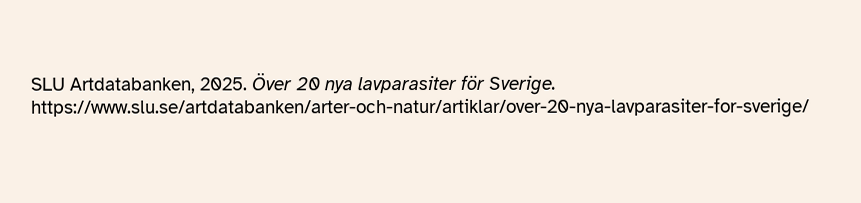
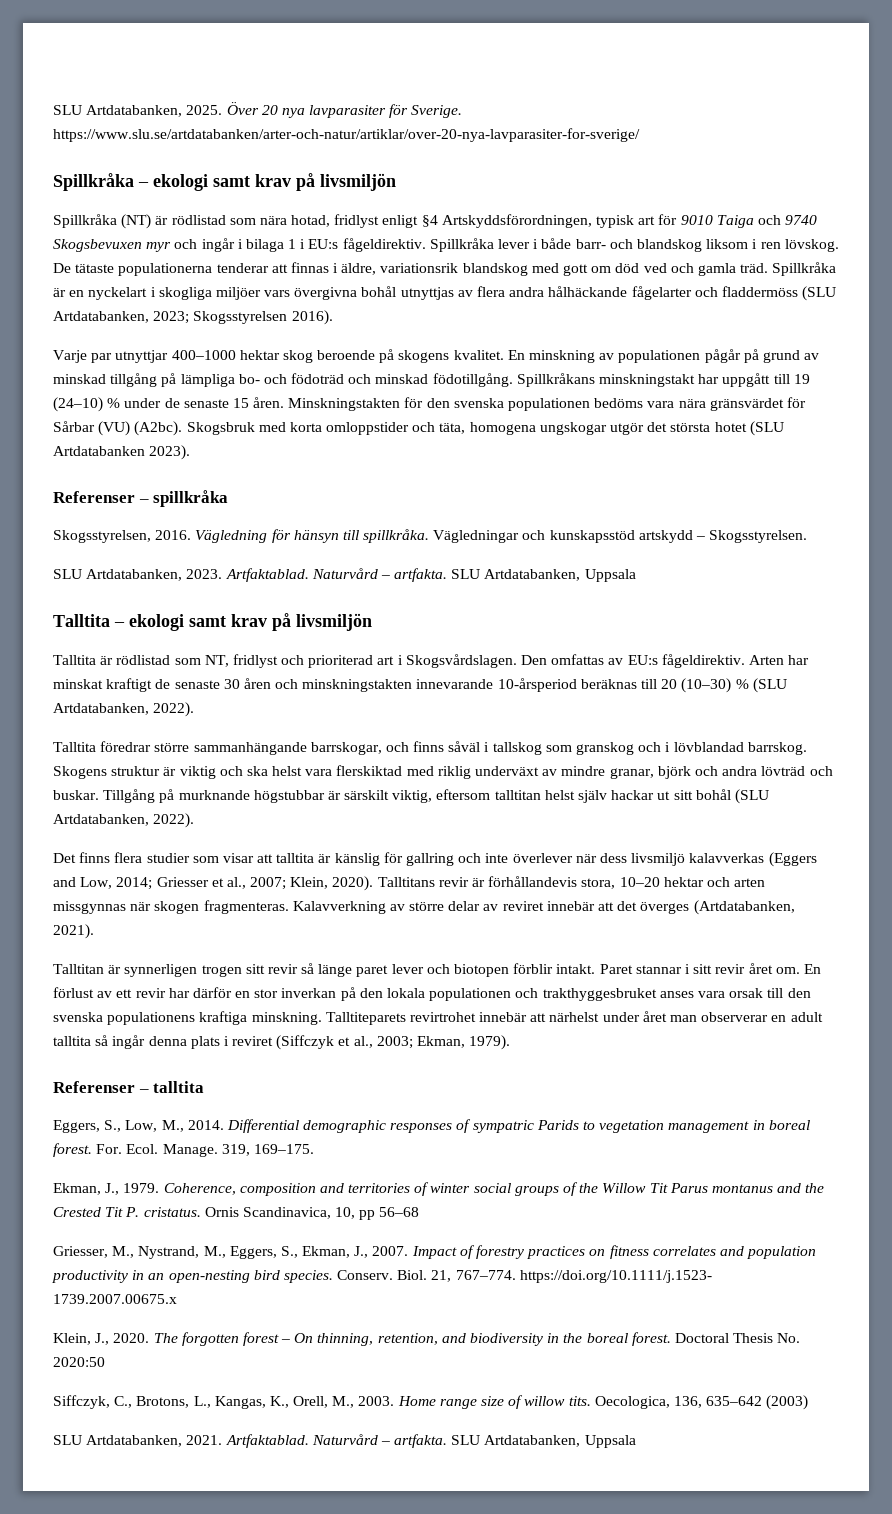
(810, 108) none -> [53,173,396,191] [53,214,818,229] [53,238,839,252] [53,262,837,276] [53,286,837,301] [53,310,333,325] [53,349,820,363] [53,373,810,387] [53,397,806,412] [53,421,784,436] [53,445,191,460] [53,490,229,507] [53,529,808,543] [53,568,636,582] [53,613,372,631] [53,654,810,668] [53,678,787,693] [53,702,195,717] [53,741,807,755] [53,765,833,779] [53,789,769,804] [53,813,195,828] [53,852,817,867] [53,876,766,891] [53,900,795,915] [53,924,94,939] [53,963,821,977] [53,987,811,1001] [53,1011,823,1025] [53,1035,511,1050] [53,1081,205,1093] [53,1119,810,1133] [53,1143,314,1157] [53,1182,825,1196] [53,1207,420,1220] [53,1245,817,1259] [52,1270,712,1283] [53,1294,177,1304] [53,1332,801,1346] [53,1357,105,1367] [53,1395,809,1410] [53,1434,636,1448] // Spillkråka – ekologi samt krav på livsmiljön // Spillkråka (NT) är rödlistad som nära hotad, fridlyst enligt §4 Artskyddsförordningen, typisk art för 9010 Taiga och 9740 Skogsbevuxen myr och ingår i bilaga 1 i EU:s fågeldirektiv. Spillkråka lever i både barr- och blandskog liksom i ren lövskog. De tätaste populationerna tenderar att finnas i äldre, variationsrik blandskog med gott om död ved och gamla träd. Spillkråka är en nyckelart i skogliga miljöer vars övergivna bohål utnyttjas av flera andra hålhäckande fågelarter och fladdermöss (SLU Artdatabanken, 2023; Skogsstyrelsen 2016). // Varje par utnyttjar 400–1000 hektar skog beroende på skogens kvalitet. En minskning av populationen pågår på grund av minskad tillgång på lämpliga bo- och födoträd och minskad födotillgång. Spillkråkans minskningstakt har uppgått till 19 (24–10) % under de senaste 15 åren. Minskningstakten för den svenska populationen bedöms vara nära gränsvärdet för Sårbar (VU) (A2bc). Skogsbruk med korta omloppstider och täta, homogena ungskogar utgör det största hotet (SLU Artdatabanken 2023). // Referenser – spillkråka // Skogsstyrelsen, 2016. Vägledning för hänsyn till spillkråka. Vägledningar och kunskapsstöd artskydd – Skogsstyrelsen. // SLU Artdatabanken, 2023. Artfaktablad. Naturvård – artfakta. SLU Artdatabanken, Uppsala // Talltita – ekologi samt krav på livsmiljön // Talltita är rödlistad som NT, fridlyst och prioriterad art i Skogsvårdslagen. Den omfattas av EU:s fågeldirektiv. Arten har minskat kraftigt de senaste 30 åren och minskningstakten innevarande 10-årsperiod beräknas till 20 (10–30) % (SLU Artdatabanken, 2022). // Talltita föredrar större sammanhängande barrskogar, och finns såväl i tallskog som granskog och i lövblandad barrskog. Skogens struktur är viktig och ska helst vara flerskiktad med riklig underväxt av mindre granar, björk och andra lövträd och buskar. Tillgång på murknande högstubbar är särskilt viktig, eftersom talltitan helst själv hackar ut sitt bohål (SLU Artdatabanken, 2022). // Det finns flera studier som visar att talltita är känslig för gallring och inte överlever när dess livsmiljö kalavverkas (Eggers and Low, 2014; Griesser et al., 2007; Klein, 2020). Talltitans revir är förhållandevis stora, 10–20 hektar och arten missgynnas när skogen fragmenteras. Kalavverkning av större delar av reviret innebär att det överges (Artdatabanken, 2021). // Talltitan är synnerligen trogen sitt revir så länge paret lever och biotopen förblir intakt. Paret stannar i sitt revir året om. En förlust av ett revir har därför en stor inverkan på den lokala populationen och trakthyggesbruket anses vara orsak till den svenska populationens kraftiga minskning. Talltiteparets revirtrohet innebär att närhelst under året man observerar en adult talltita så ingår denna plats i reviret (Siffczyk et al., 2003; Ekman, 1979). // Referenser – talltita // Eggers, S., Low, M., 2014. Differential demographic responses of sympatric Parids to vegetation management in boreal forest. For. Ecol. Manage. 319, 169–175. // Ekman, J., 1979. Coherence, composition and territories of winter social groups of the Willow Tit Parus montanus and the Crested Tit P. cristatus. Ornis Scandinavica, 10, pp 56–68 // Griesser, M., Nystrand, M., Eggers, S., Ekman, J., 2007. Impact of forestry practices on fitness correlates and population productivity in an open-nesting bird species. Conserv. Biol. 21, 767–774. https://doi.org/10.1111/j.1523- 1739.2007.00675.x // Klein, J., 2020. The forgotten forest – On thinning, retention, and biodiversity in the boreal forest. Doctoral Thesis No. 2020:50 // Siffczyk, C., Brotons, L., Kangas, K., Orell, M., 2003. Home range size of willow tits. Oecologica, 136, 635–642 (2003) // SLU Artdatabanken, 2021. Artfaktablad. Naturvård – artfakta. SLU Artdatabanken, Uppsala

